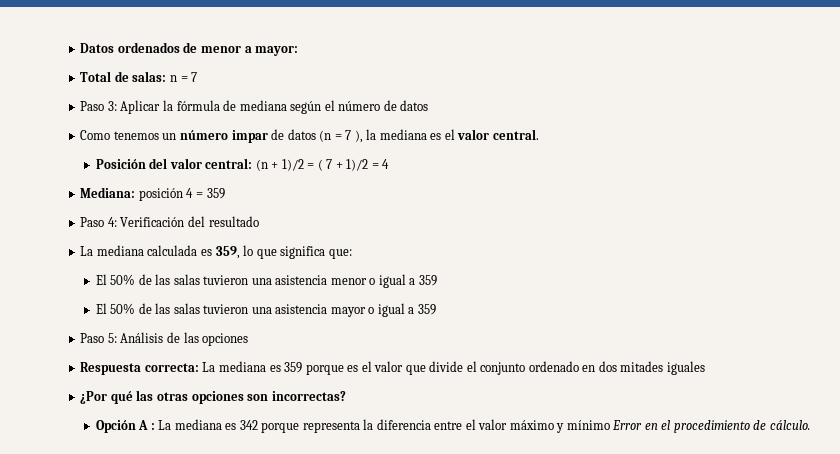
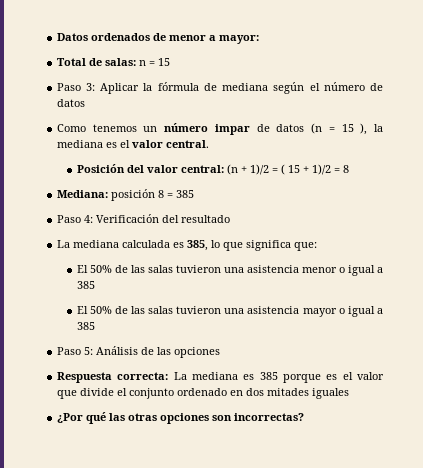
[191,72,198,82] 7 -> [157,58,170,66] 15
[345,130,352,140] 7 -> [341,124,354,132] 15
[326,159,390,171] 7 + 1)/2 = 4 -> [287,164,349,175] 15 + 1)/2 = 8
[186,188,225,199] 4 = 359 -> [157,190,194,198] 8 = 385
[215,246,240,259] 359, -> [186,240,208,251] 385,
[418,275,437,286] 359 -> [76,281,95,289] 385
[417,304,436,315] 359 -> [76,322,95,330] 385
[284,362,303,373] 359 -> [259,372,278,380] 385
[95,419,810,433] // Opción A : La mediana es 342 porque representa la diferencia entre el valor máximo y mínimo Error en el procedimiento de cálculo. -> (304, 417) none

